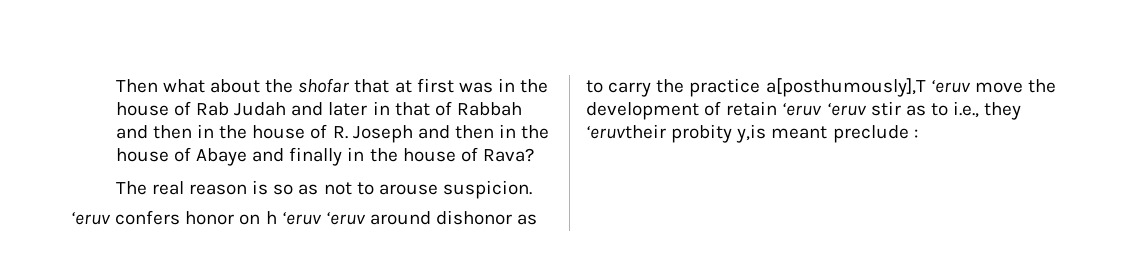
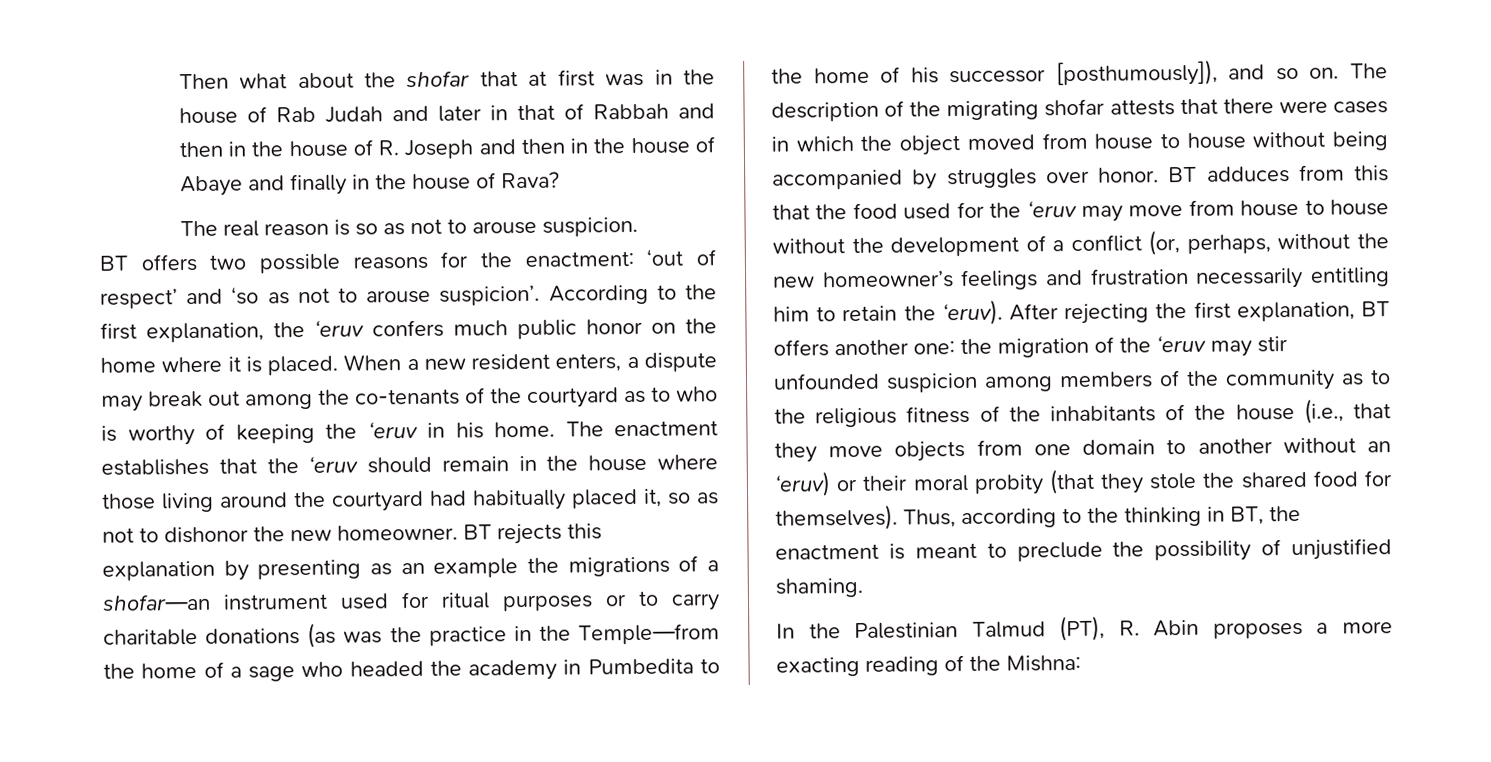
[71,210,538,225] [586,78,1056,97] [586,101,1022,120] [586,124,918,143] ‘eruv confers honor on h ‘eruv ‘eruv around dishonor as to carry the practice a[posthumously],T ‘eruv move the development of retain ‘eruv ‘eruv stir as to i.e., they ‘eruvtheir probity y,is meant preclude : -> [99,248,716,274] [100,284,717,309] [100,318,717,343] [100,352,717,376] [101,386,718,412] [101,420,718,446] [101,454,718,476] [101,488,719,513] [102,523,602,545] [102,555,719,581] [102,590,720,612] [103,622,720,648] [103,658,720,682] [771,59,1388,87] [771,98,1388,122] [771,131,1388,156] [772,164,1389,190] [772,199,1389,222] [772,230,1389,257] [773,267,1390,291] [773,299,1390,326] [773,334,1288,358] [773,369,1391,393] [774,398,1391,428] [774,437,1391,463] [774,468,1392,497] [775,504,1301,531] [775,538,1392,562] [775,577,863,598] [776,615,1393,642] [776,654,1081,677] BT offers two possible reasons for the enactment: ‘out of respect’ and ‘so as not to arouse suspicion’. According to the first explanation, the ‘eruv confers much public honor on the home where it is placed. When a new resident enters, a dispute may break out among the co-tenants of the courtyard as to who is worthy of keeping the ‘eruv in his home. The enactment establishes that the ‘eruv should remain in the house where those living around the courtyard had habitually placed it, so as not to dishonor the new homeowner. BT rejects this explanation by presenting as an example the migrations of a shofar—an instrument used for ritual purposes or to carry charitable donations (as was the practice in the Temple—from the home of a sage who headed the academy in Pumbedita to the home of his successor [posthumously]), and so on. The description of the migrating shofar attests that there were cases in which the object moved from house to house without being accompanied by struggles over honor. BT adduces from this that the food used for the ‘eruv may move from house to house without the development of a conflict (or, perhaps, without the new homeowner’s feelings and frustration necessarily entitling him to retain the ‘eruv). After rejecting the first explanation, BT offers another one: the migration of the ‘eruv may stir unfounded suspicion among members of the community as to the religious fitness of the inhabitants of the house (i.e., that they move objects from one domain to another without an ‘eruv) or their moral probity (that they stole the shared food for themselves). Thus, according to the thinking in BT, the enactment is meant to preclude the possibility of unjustified shaming. // In the Palestinian Talmud (PT), R. Abin proposes a more exacting reading of the Mishna:

